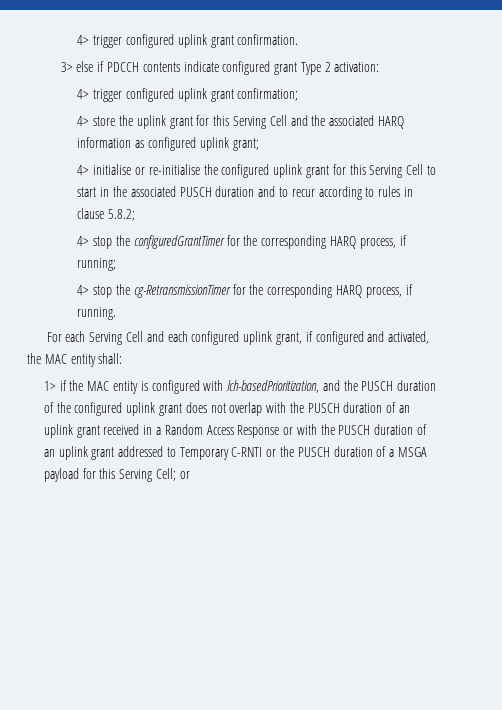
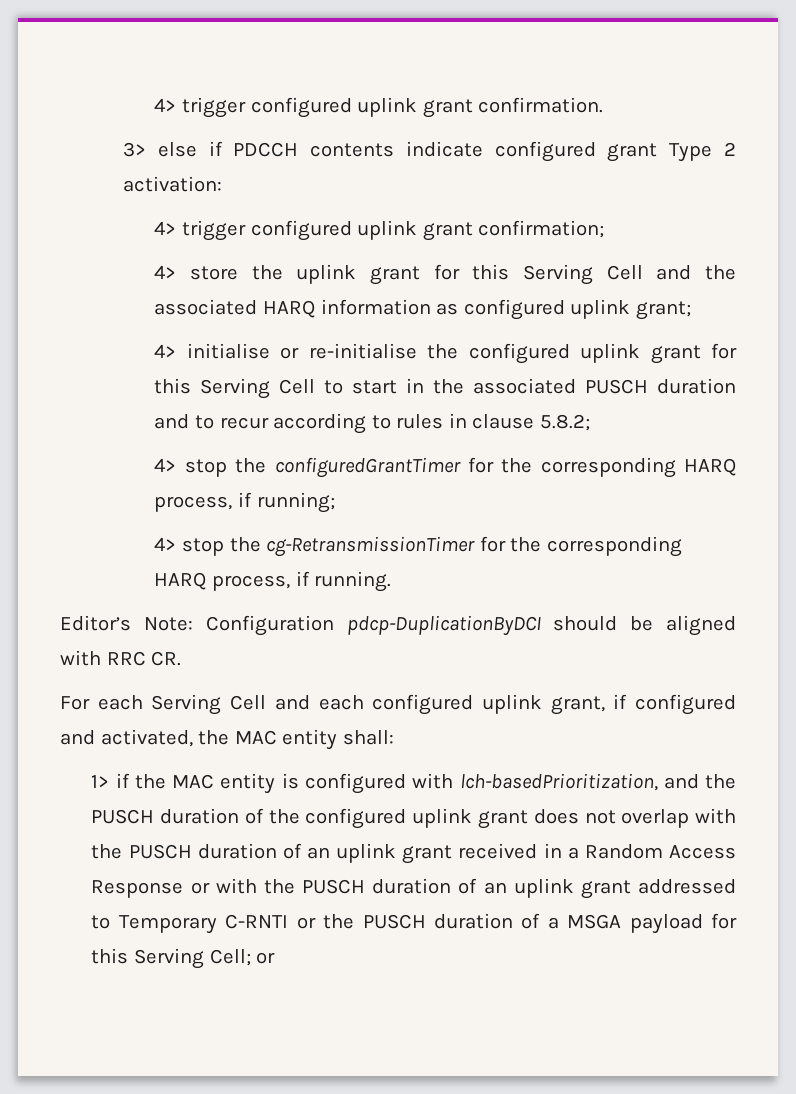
(117, 313) none -> [60,615,736,636] [60,650,182,666] // Editor’s Note: Configuration pdcp-DuplicationByDCI should be aligned with RRC CR.

